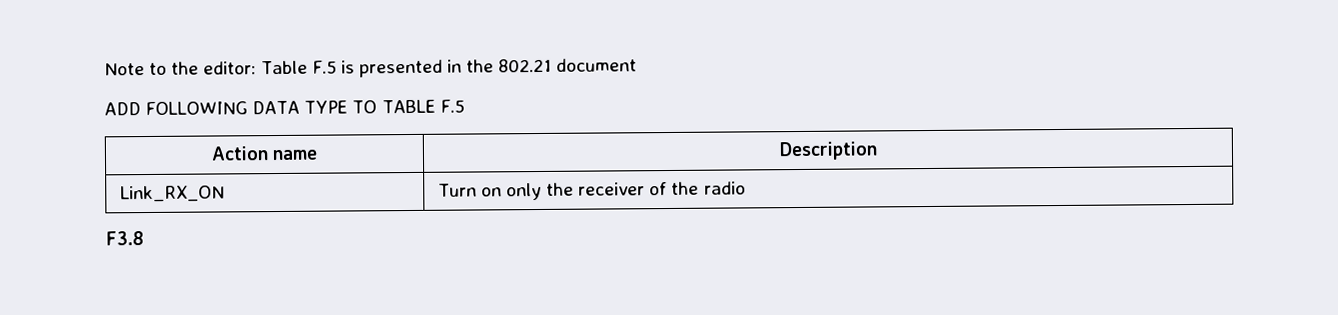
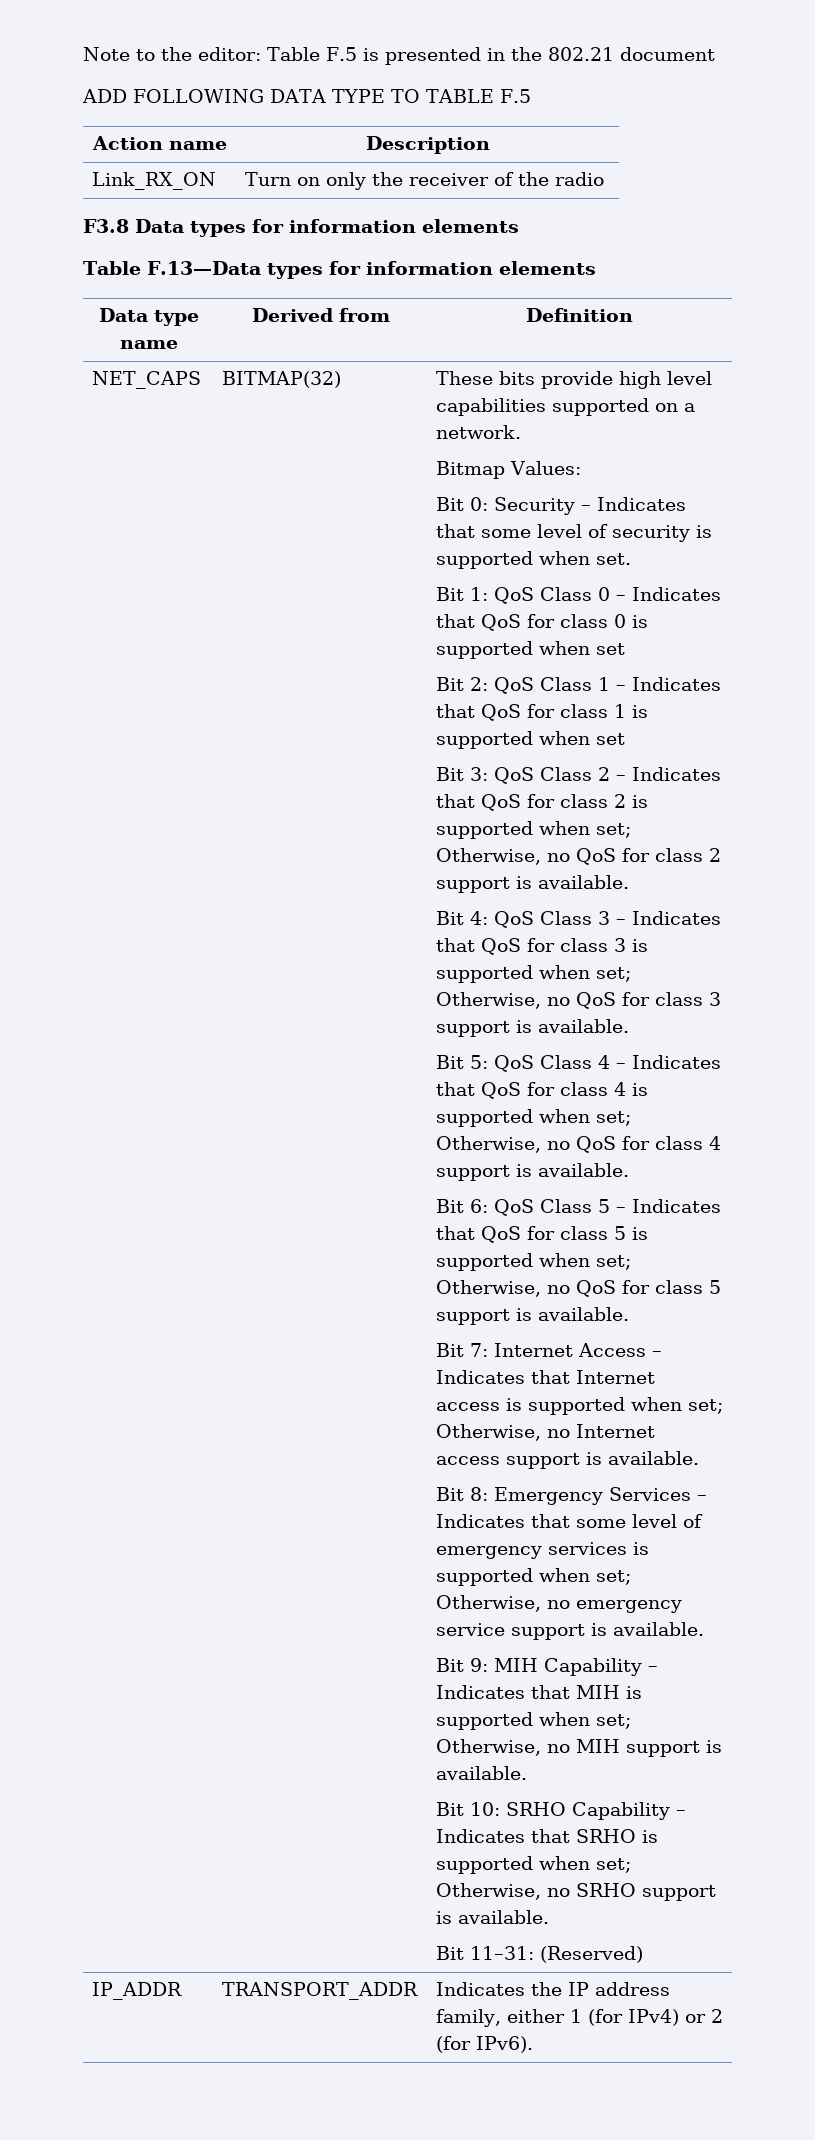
(144, 238) none -> [135,219,519,237] [83,261,596,279] [98,308,199,326] [119,340,178,349] [251,308,390,322] [526,308,633,322] [91,371,201,389] [221,371,341,388] [435,371,712,389] [435,398,695,416] [435,425,521,439] [435,461,581,479] [435,497,686,515] [435,524,712,542] [435,551,631,569] [435,587,721,604] [435,614,648,631] [435,641,625,659] [435,677,721,694] [435,704,648,721] [435,731,625,749] [435,767,721,784] [435,794,648,811] [435,821,631,839] [435,848,721,865] [435,875,629,893] [435,911,721,928] [435,938,648,955] [435,965,631,983] [435,992,721,1009] [435,1019,629,1037] [435,1055,721,1072] [435,1082,648,1099] [435,1109,631,1127] [435,1136,721,1153] [435,1163,629,1181] [435,1199,721,1216] [435,1226,648,1243] [435,1253,631,1271] [435,1280,721,1297] [435,1307,629,1325] [435,1343,662,1357] [435,1370,655,1384] [435,1397,723,1415] [435,1424,655,1441] [435,1451,699,1469] [435,1487,707,1505] [435,1514,703,1528] [435,1542,649,1559] [435,1568,631,1586] [435,1595,682,1613] [435,1622,704,1640] [435,1658,658,1676] [435,1685,642,1699] [435,1712,631,1730] [435,1739,722,1757] [435,1766,527,1780] [435,1802,686,1820] [435,1829,658,1843] [435,1856,631,1874] [435,1883,716,1901] [435,1910,549,1924] [435,1946,643,1963] [91,1982,182,2000] [221,1982,418,2000] [435,1982,670,1996] [435,2009,723,2027] [435,2036,533,2053] Data types for information elements // Table F.13—Data types for information elements // Data type name | Derived from | Definition // NET_CAPS | BITMAP(32) | These bits provide high level capabilities supported on a network. // Bitmap Values: // Bit 0: Security – Indicates that some level of security is supported when set. // Bit 1: QoS Class 0 – Indicates that QoS for class 0 is supported when set // Bit 2: QoS Class 1 – Indicates that QoS for class 1 is supported when set // Bit 3: QoS Class 2 – Indicates that QoS for class 2 is supported when set; Otherwise, no QoS for class 2 support is available. // Bit 4: QoS Class 3 – Indicates that QoS for class 3 is supported when set; Otherwise, no QoS for class 3 support is available. // Bit 5: QoS Class 4 – Indicates that QoS for class 4 is supported when set; Otherwise, no QoS for class 4 support is available. // Bit 6: QoS Class 5 – Indicates that QoS for class 5 is supported when set; Otherwise, no QoS for class 5 support is available. // Bit 7: Internet Access – Indicates that Internet access is supported when set; Otherwise, no Internet access support is available. // Bit 8: Emergency Services – Indicates that some level of emergency services is supported when set; Otherwise, no emergency service support is available. // Bit 9: MIH Capability – Indicates that MIH is supported when set; Otherwise, no MIH support is available. // Bit 10: SRHO Capability – Indicates that SRHO is supported when set; Otherwise, no SRHO support is available. // Bit 11–31: (Reserved) // IP_ADDR | TRANSPORT_ADDR | Indicates the IP address family, either 1 (for IPv4) or 2 (for IPv6).

